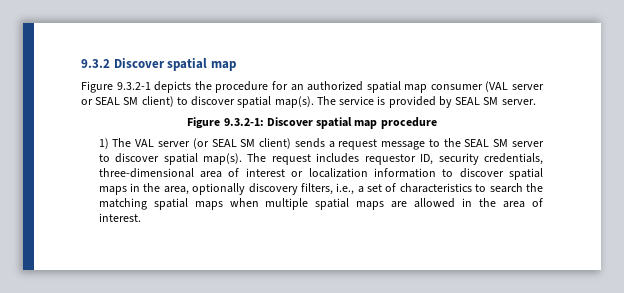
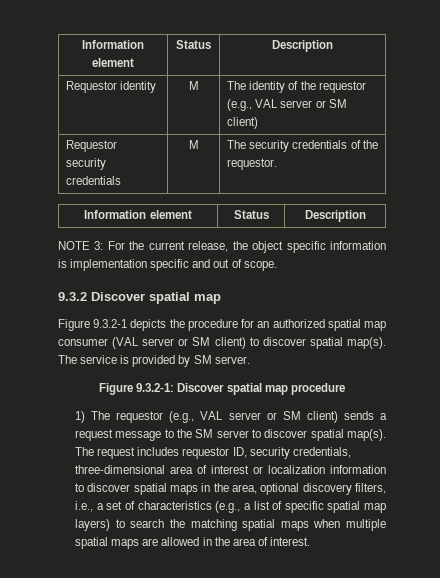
(81, 63) none -> [82,40,144,49] [92,58,134,67] [176,40,211,49] [272,40,333,52] [66,81,157,93] [188,81,199,90] [227,81,366,93] [227,99,347,111] [227,117,259,129] [66,140,118,152] [66,158,107,170] [66,176,122,185] [188,140,199,149] [227,140,378,152] [227,158,278,170] [84,210,192,219] [233,210,269,219] [304,210,366,222] [58,241,386,253] [58,259,277,271] Information element | Status | Description // Requestor identity | M | The identity of the requestor (e.g., VAL server or SM client) // Requestor security credentials | M | The security credentials of the requestor. // Information element | Status | Description // NOTE 3: For the current release, the object specific information is implementation specific and out of scope. //
[95,97,121,105] SEAL -> (189, 342) none
[455,97,481,105] SEAL -> (191, 361) none
[135,138,237,149] VAL server (or SEAL -> [116,411,277,423] requestor (e.g., VAL server or
[464,139,490,147] SEAL -> (193, 433) none
[192,183,246,195] optionally -> [260,483,300,495] optional
(472, 188) none -> [215,501,386,513] [75,519,111,531] (e.g., a list of specific spatial map layers)

